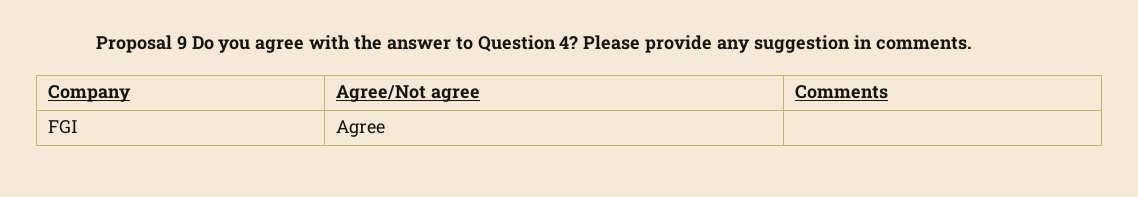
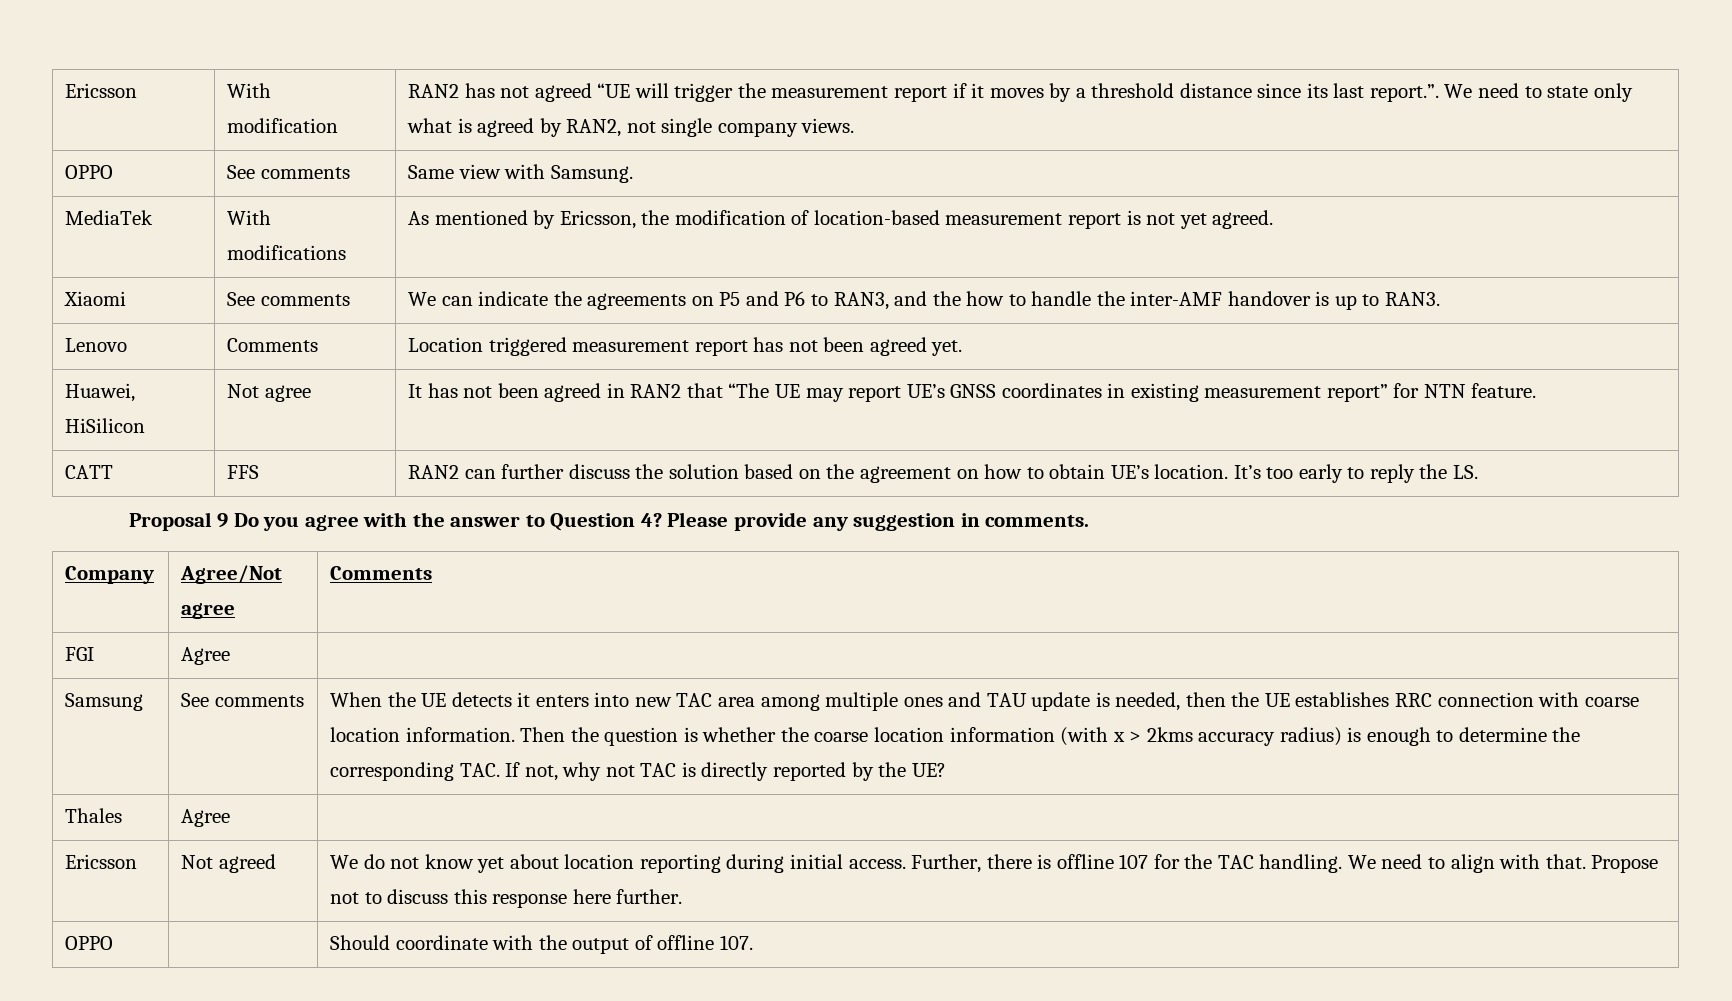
(95, 44) none -> [65,83,138,98] [227,83,272,98] [227,118,339,133] [408,83,1633,102] [407,118,855,137] [65,165,114,179] [227,165,350,179] [408,164,633,183] [65,210,154,225] [227,210,272,225] [227,245,347,260] [408,210,1274,229] [64,291,127,306] [227,292,350,306] [408,291,1440,310] [65,338,128,352] [227,338,319,352] [408,337,963,356] [65,383,136,402] [65,418,146,433] [227,384,311,402] [408,383,1537,402] [65,465,114,479] [227,465,260,479] [408,464,1478,483] Ericsson | With modification | RAN2 has not agreed “UE will trigger the measurement report if it moves by a threshold distance since its last report.”. We need to state only what is agreed by RAN2, not single company views. // OPPO | See comments | Same view with Samsung. // MediaTek | With modifications | As mentioned by Ericsson, the modification of location-based measurement report is not yet agreed. // Xiaomi | See comments | We can indicate the agreements on P5 and P6 to RAN3, and the how to handle the inter-AMF handover is up to RAN3. // Lenovo | Comments | Location triggered measurement report has not been agreed yet. // Huawei, HiSilicon | Not agree | It has not been agreed in RAN2 that “The UE may report UE’s GNSS coordinates in existing measurement report” for NTN feature. // CATT | FFS | RAN2 can further discuss the solution based on the agreement on how to obtain UE’s location. It’s too early to reply the LS. //
(385, 128) none -> [65,693,144,711] [181,693,304,707] [330,692,1639,711] [330,727,1581,746] [330,762,946,781] [65,808,123,823] [181,809,231,827] [65,854,138,869] [181,854,276,873] [330,854,1659,873] [330,889,683,908] [65,936,114,950] [330,935,753,954] // Samsung | See comments | When the UE detects it enters into new TAC area among multiple ones and TAU update is needed, then the UE establishes RRC connection with coarse location information. Then the question is whether the coarse location information (with x > 2kms accuracy radius) is enough to determine the corresponding TAC. If not, why not TAC is directly reported by the UE? // Thales | Agree | // Ericsson | Not agreed | We do not know yet about location reporting during initial access. Further, there is offline 107 for the TAC handling. We need to align with that. Propose not to discuss this response here further. // OPPO | | Should coordinate with the output of offline 107.

